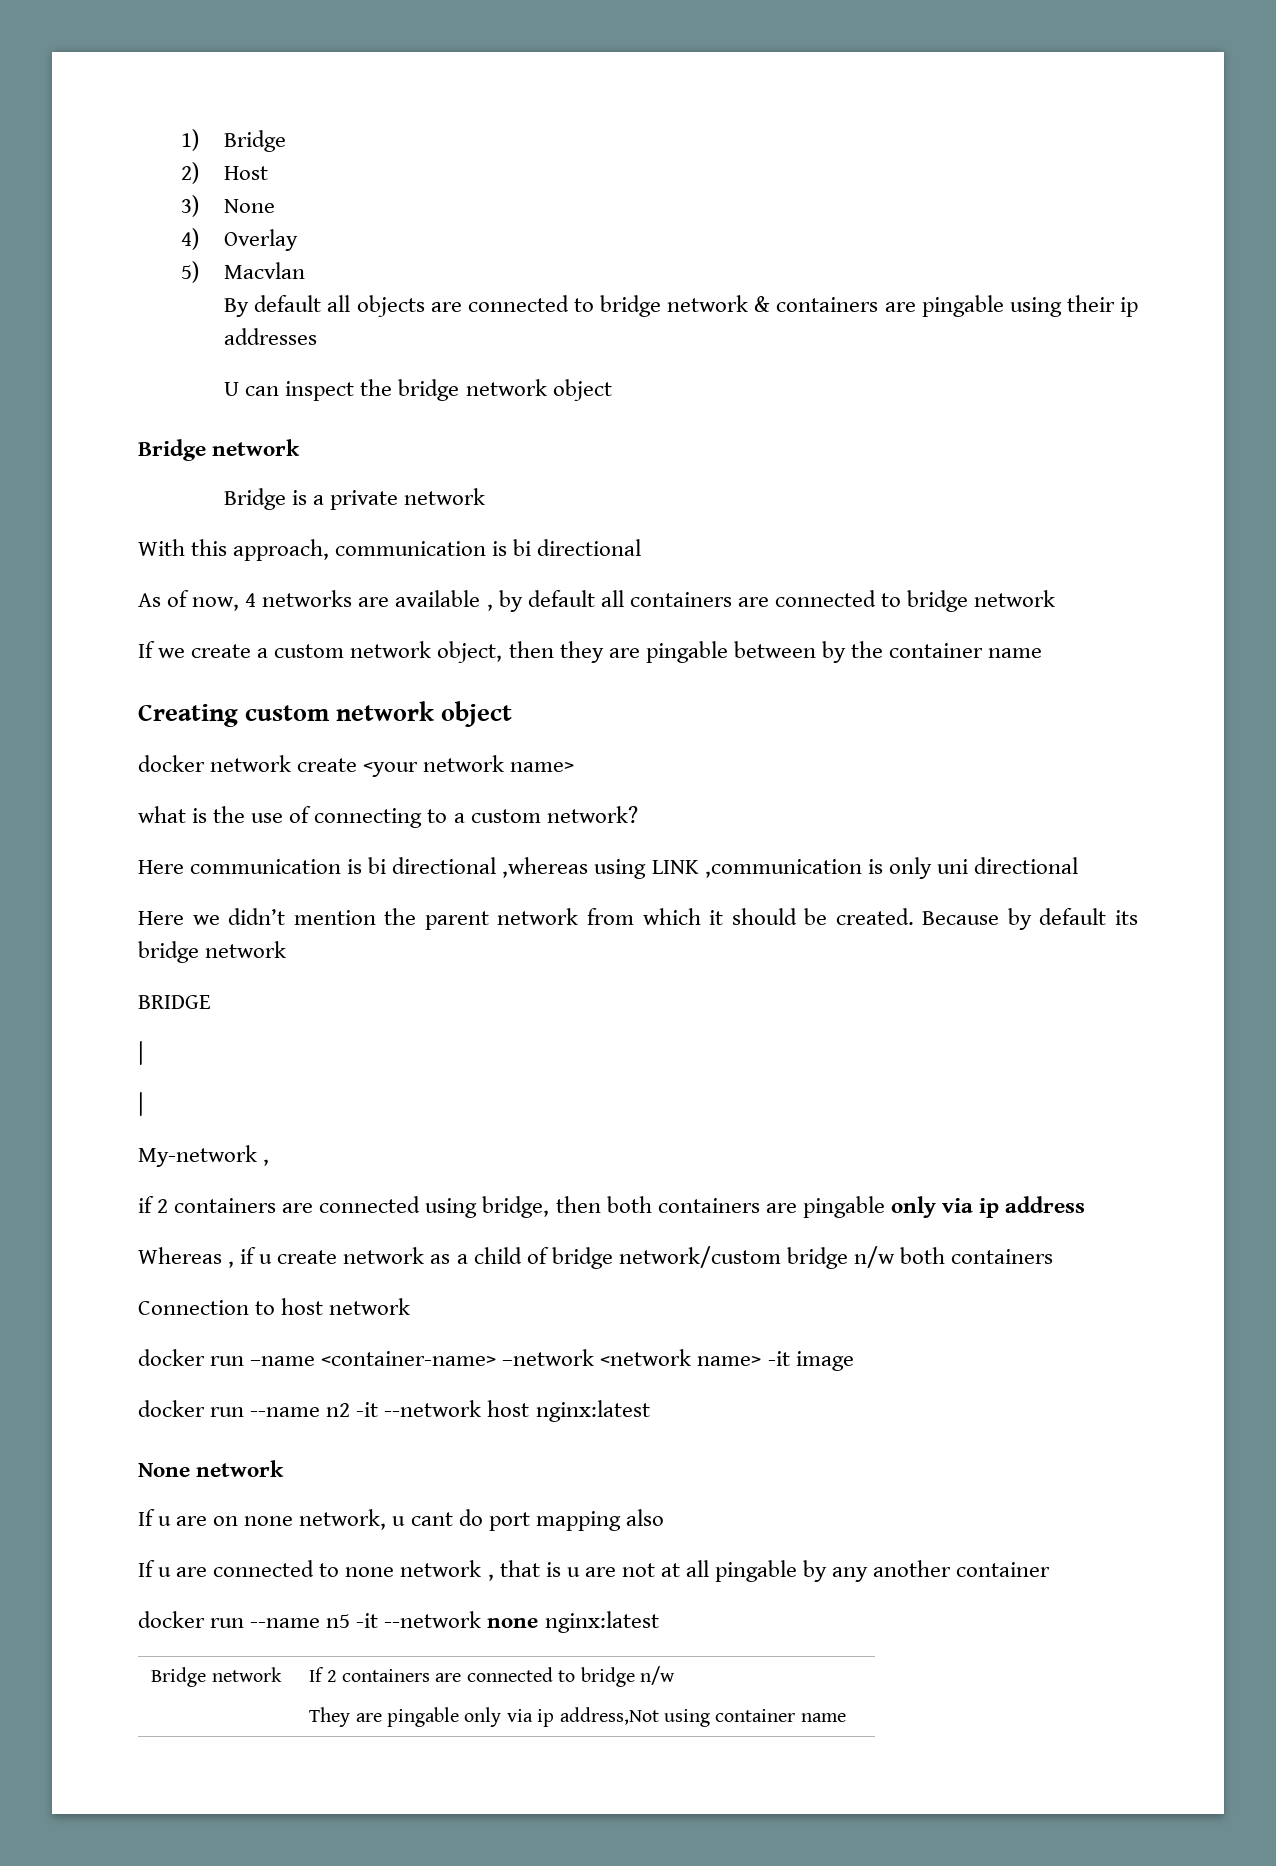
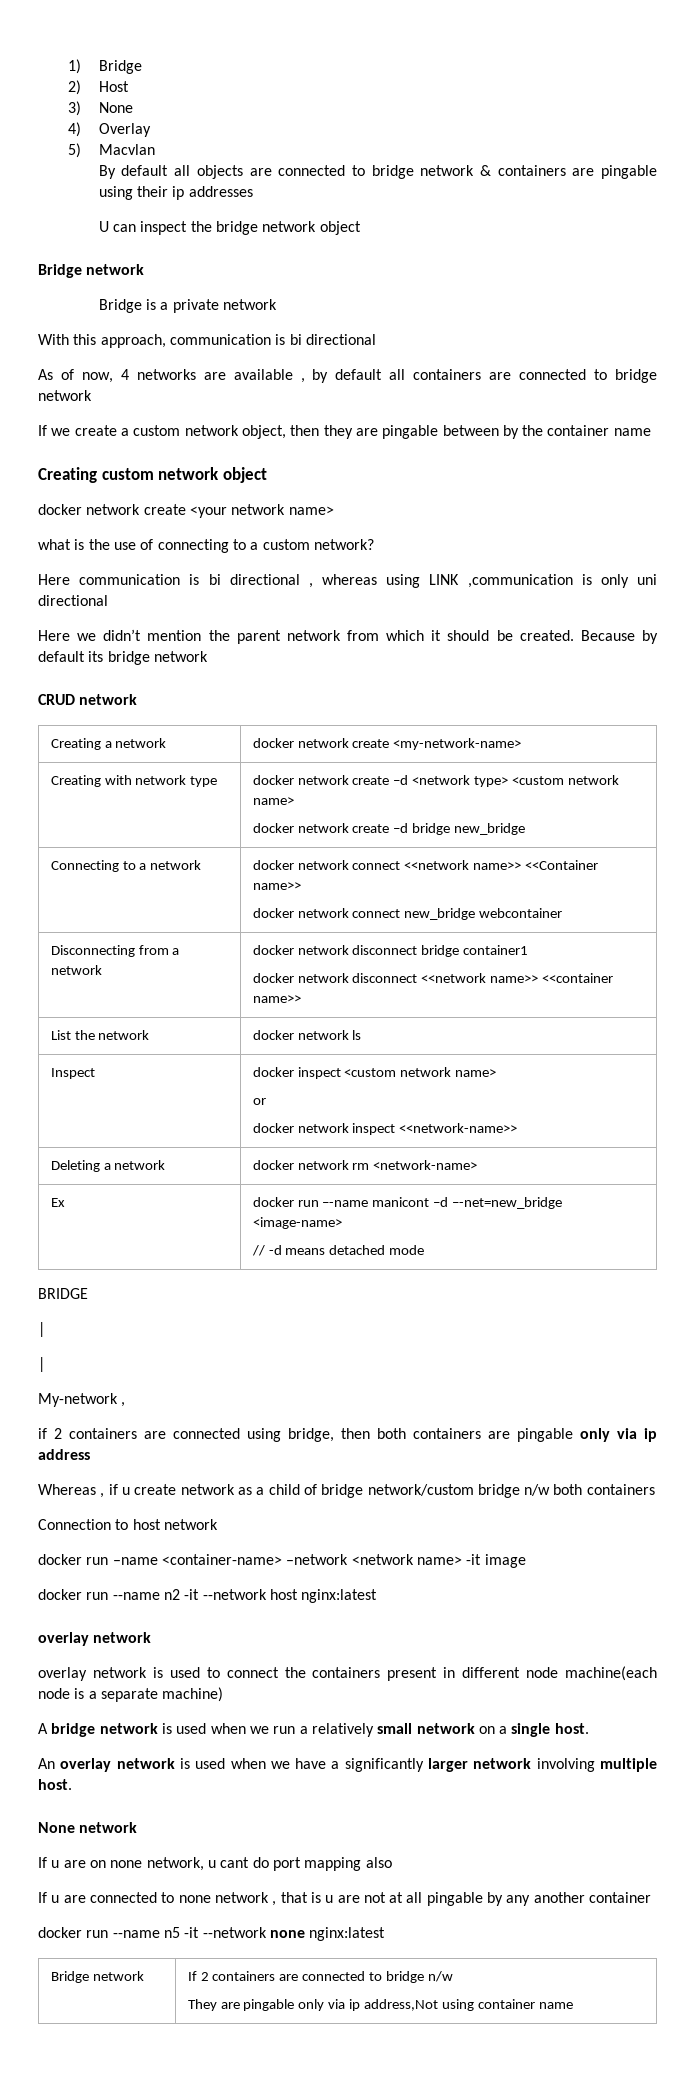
[502,857,589,878] ,whereas -> [308,574,377,588] , whereas
(287, 949) none -> [38,694,138,705] [50,738,167,750] [252,738,522,750] [50,775,218,787] [252,775,620,787] [252,797,294,805] [252,823,526,835] [50,860,202,872] [252,860,599,870] [252,882,301,890] [252,908,563,920] [50,945,180,957] [50,965,102,975] [252,945,529,957] [252,973,614,983] [252,995,301,1003] [50,1030,150,1040] [252,1030,362,1040] [50,1068,95,1079] [252,1067,497,1079] [252,1098,266,1105] [252,1123,518,1135] [50,1160,166,1172] [252,1160,478,1170] [50,1198,65,1207] [252,1197,563,1209] [252,1217,342,1229] [251,1245,425,1256] // CRUD network // Creating a network | docker network create <my-network-name> // Creating with network type | docker network create –d <network type> <custom network name> // docker network create –d bridge new_bridge // Connecting to a network | docker network connect <<network name>> <<Container name>> // docker network connect new_bridge webcontainer // Disconnecting from a network | docker network disconnect bridge container1 // docker network disconnect <<network name>> <<container name>> // List the network | docker network ls // Inspect | docker inspect <custom network name> // or // docker network inspect <<network-name>> // Deleting a network | docker network rm <network-name> // Ex | docker run –-name manicont –d –-net=new_bridge <image-name> // // -d means detached mode
(650, 1411) none -> [38,1632,152,1646] [38,1666,657,1681] [38,1687,224,1702] [38,1723,589,1737] [38,1758,658,1772] [38,1779,72,1790] // overlay network // overlay network is used to connect the containers present in different node machine(each node is a separate machine) // A bridge network is used when we run a relatively small network on a single host. // An overlay network is used when we have a significantly larger network involving multiple host.

